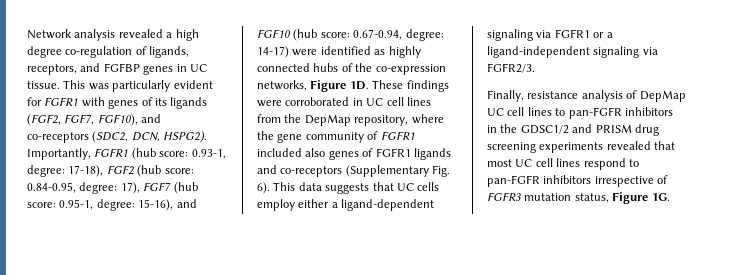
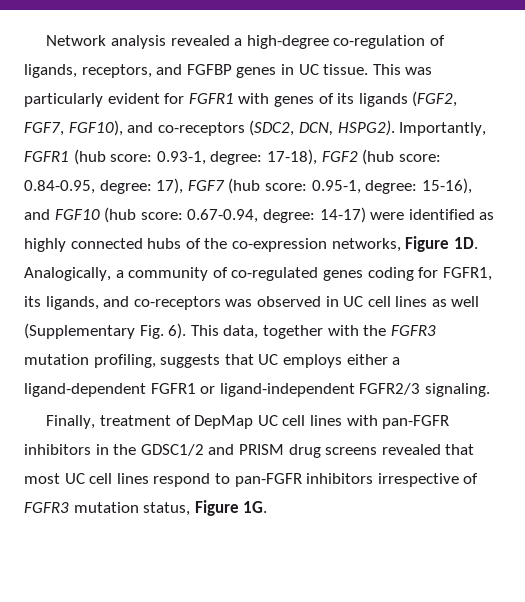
[175,29,199,41] [27,46,62,58] high degree -> [246,35,329,49] high-degree
[372,80,449,92] [257,97,431,107] [257,114,444,126] [257,131,415,143] [257,148,451,160] [257,165,451,177] [257,182,322,194] These findings were corroborated in UC cell lines from the DepMap repository, where the gene community of FGFR1 included also genes of FGFR1 ligands and co-receptors (Supplementary Fig. 6). This data -> [24,267,492,281] [24,296,480,310] [24,323,436,339] [24,354,156,368] Analogically, a community of co-regulated genes coding for FGFR1, its ligands, and co-receptors was observed in UC cell lines as well (Supplementary Fig. 6). This data, together with the FGFR3 mutation profiling,
[417,182,440,191] [257,199,295,211] cells employ -> [282,354,342,368] employs
[487,29,613,41] [487,46,658,58] [487,63,535,73] signaling via FGFR1 or a ligand-independent signaling via FGFR2/3. -> [150,383,490,397] FGFR1 or ligand-independent FGFR2/3 signaling.
[527,90,623,102] resistance analysis -> [100,415,172,426] treatment
[555,108,566,116] to -> [346,415,378,426] with
[487,142,604,153] screening experiments -> [325,447,378,455] screens

